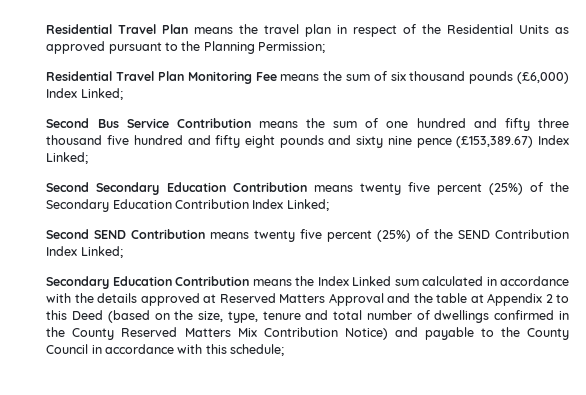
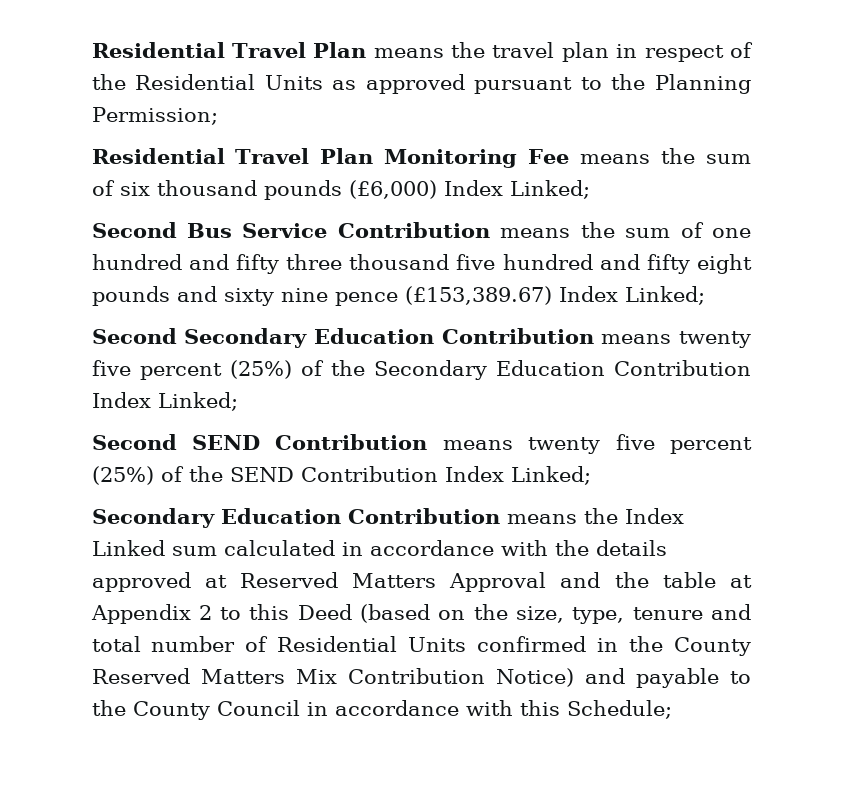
[434,310,490,323] dwellings -> [277,636,467,652] Residential Units
[230,344,285,356] schedule; -> [566,700,672,719] Schedule;

